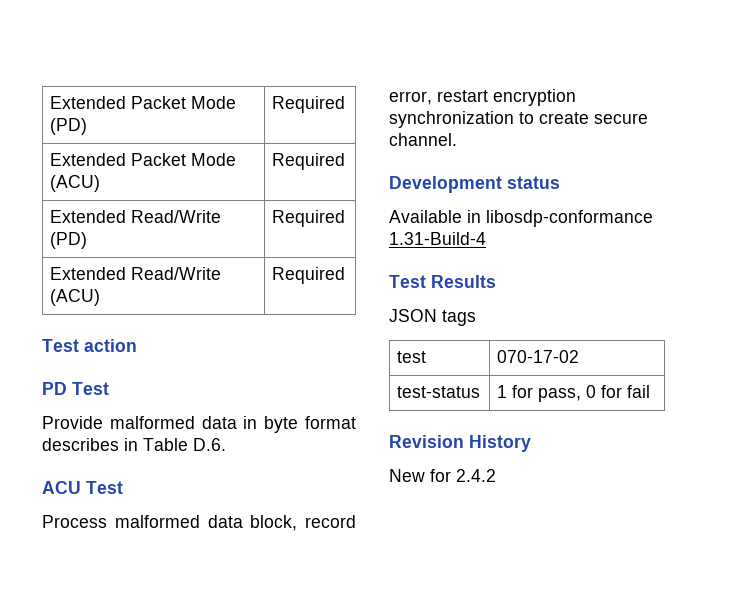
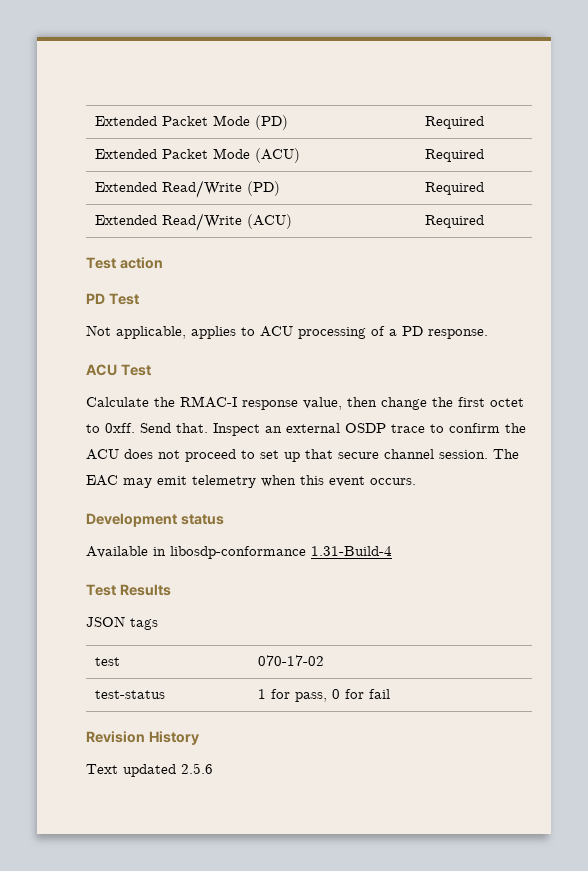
[42,416,357,433] [42,438,226,451] [42,481,123,494] [42,515,356,531] [389,89,576,106] [389,111,648,128] [389,133,457,146] Provide malformed data in byte format describes in Table D.6. // ACU Test // Process malformed data block, record error, restart encryption synchronization to create secure channel. -> [86,325,488,339] [86,364,151,376] [86,396,524,410] [86,423,526,436] [86,449,519,462] [86,475,416,488] Not applicable, applies to ACU processing of a PD response. // ACU Test // Calculate the RMAC-I response value, then change the first octet to 0xff. Send that. Inspect an external OSDP trace to confirm the ACU does not proceed to set up that secure channel session. The EAC may emit telemetry when this event occurs.
[389,469,496,482] New for 2.4.2 -> [86,763,213,777] Text updated 2.5.6

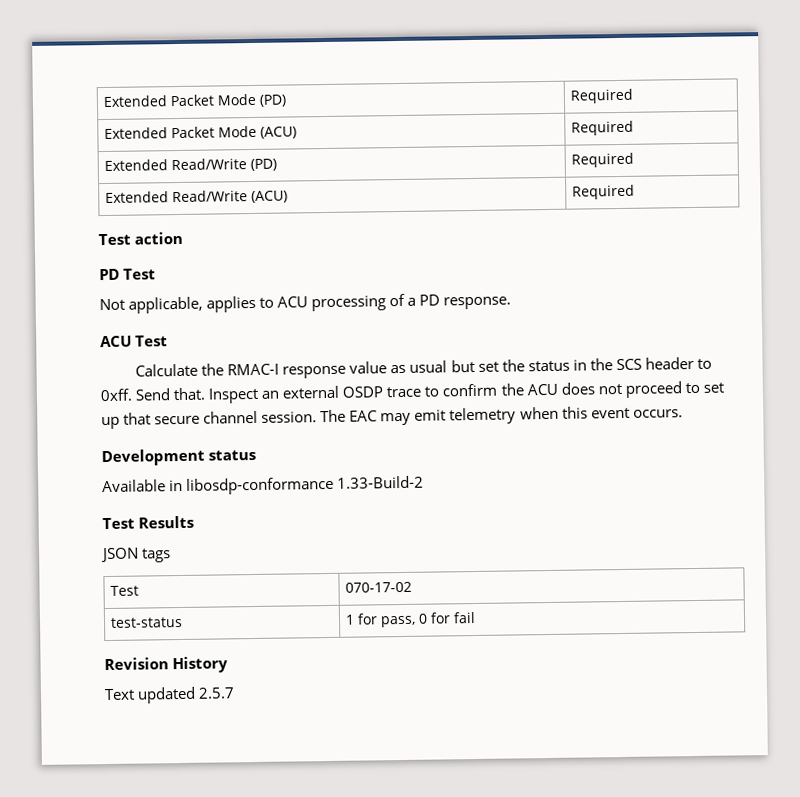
[303,397,524,410] value, then change the first octet -> [349,357,694,374] value as usual but set the status in the SCS header
[311,546,392,556] 1.31-Build-4 -> [337,475,425,489] 1.33-Build-2
[94,657,120,666] test -> [110,585,140,596] Test
[181,763,213,774] 2.5.6 -> [198,687,236,699] 2.5.7

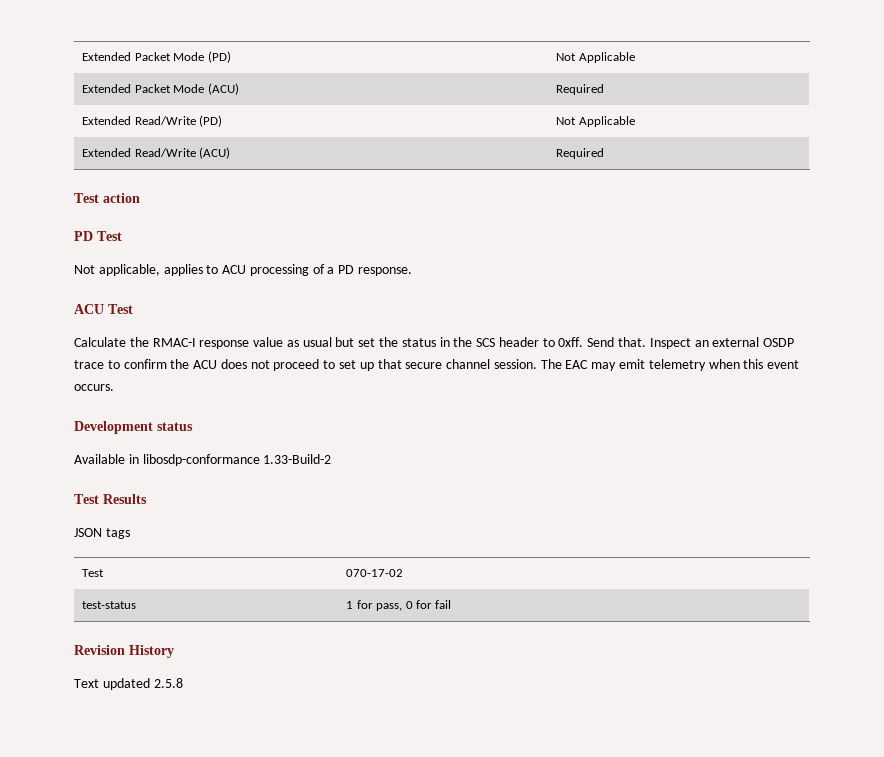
[570,88,634,104] Required -> [556,52,635,63] Not Applicable
[571,152,635,168] Required -> [556,116,635,127] Not Applicable
[198,687,236,699] 2.5.7 -> [153,678,183,688] 2.5.8

